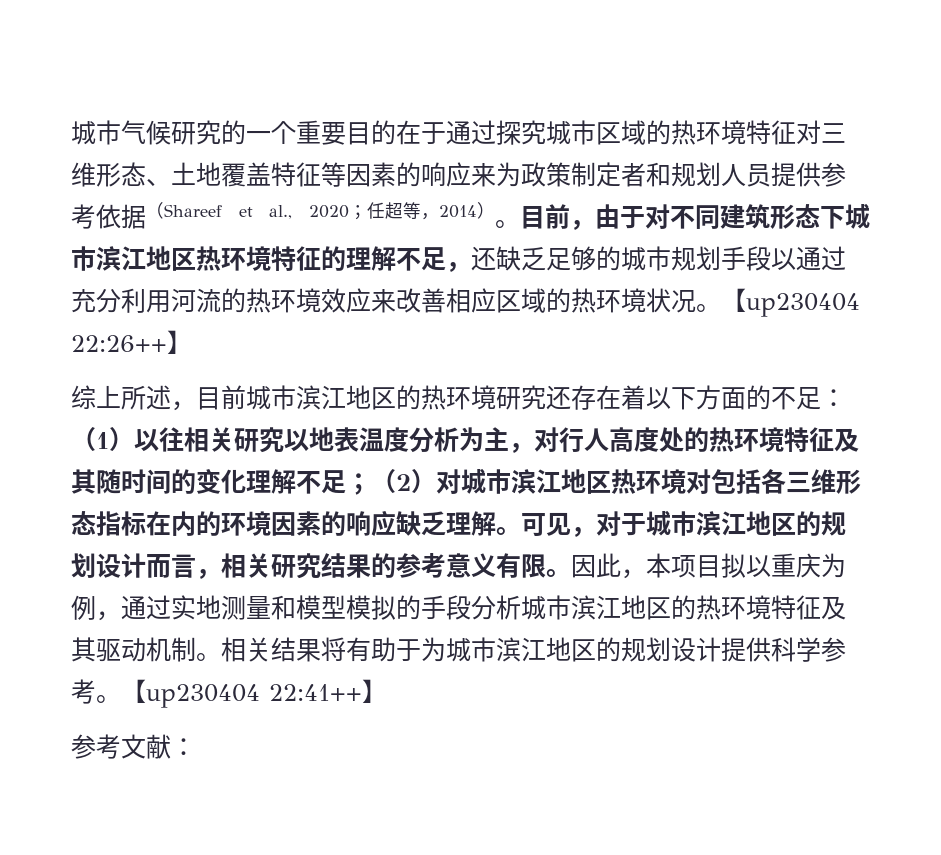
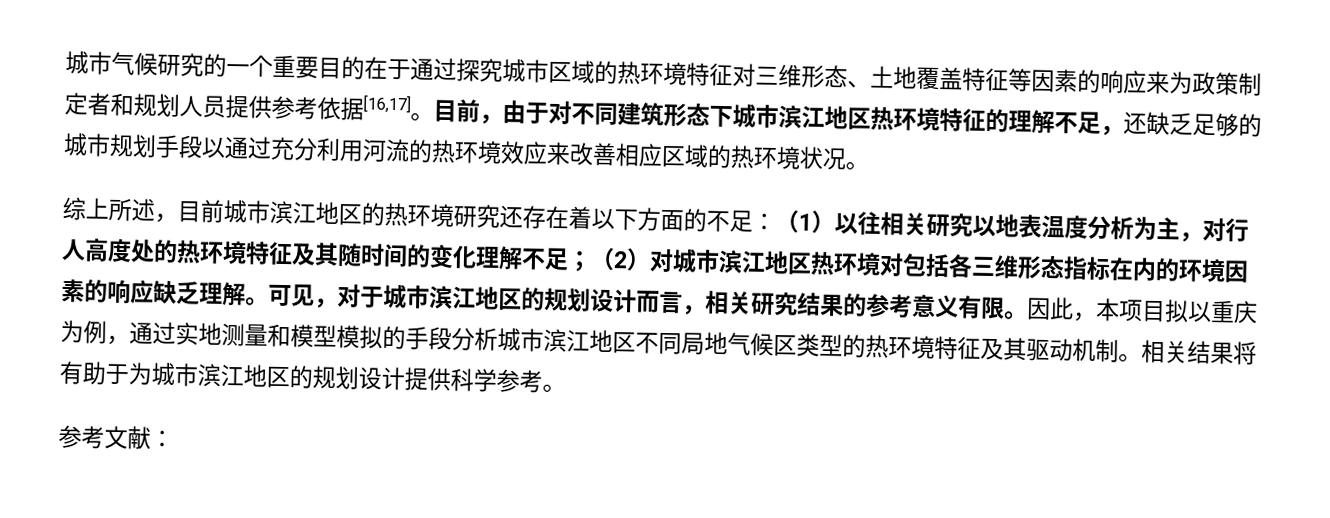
[146,202,495,220] （Shareef et al., 2020；任超等，2014） -> [363,94,411,114] [16,17]
[721,288,860,317] [71,330,192,354] 【up230404 22:26++】 -> (869, 165) none
(671, 608) none -> [635,331,843,357] 不同局地气候区类型
[121,679,387,708] 【up230404 22:41++】 -> (566, 388) none

